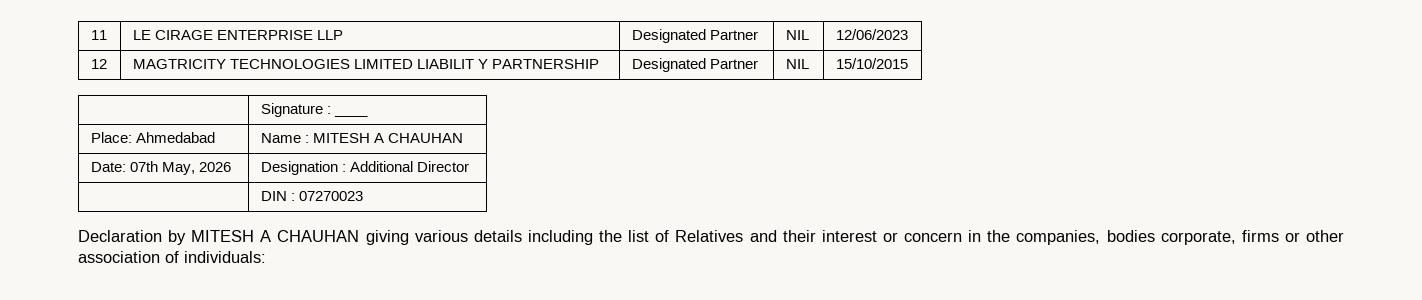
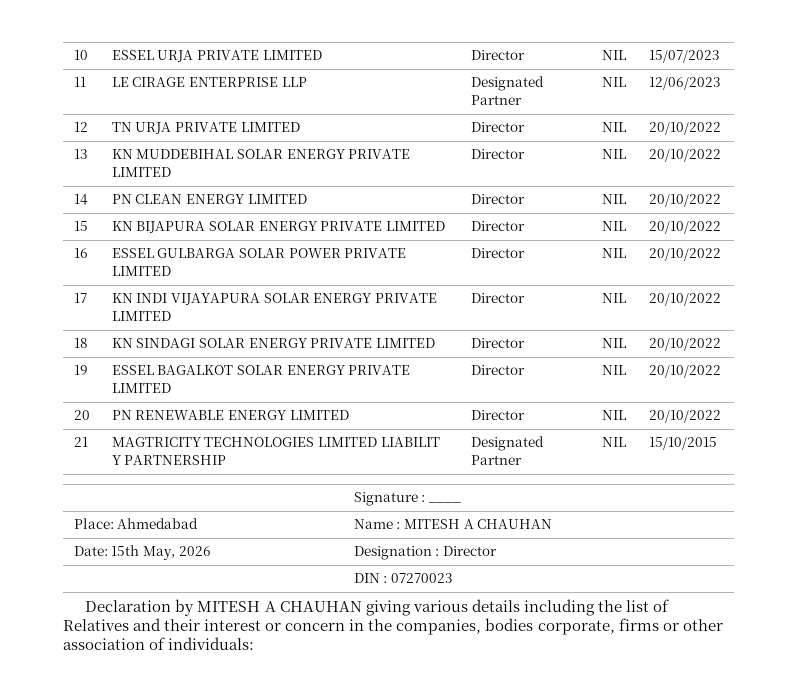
(90, 35) none -> [73,50,88,60] [111,50,322,62] [470,50,525,60] [601,50,626,60] [648,50,720,63] 10 | ESSEL URJA PRIVATE LIMITED | Director | NIL | 15/07/2023 //
(107, 64) none -> [111,122,300,134] [470,122,525,132] [601,122,626,132] [648,122,721,135] [73,149,88,159] [111,149,411,159] [111,167,171,177] [470,149,525,159] [601,149,626,159] [648,149,721,162] [73,194,88,205] [111,194,307,204] [470,194,525,204] [601,194,626,204] [648,194,721,207] [73,221,88,231] [111,221,446,233] [470,221,525,231] [601,221,626,231] [648,221,721,234] [73,248,88,258] [111,248,407,258] [111,266,171,276] [470,248,525,258] [601,248,626,258] [648,248,721,261] [73,293,87,303] [111,293,438,305] [111,311,171,321] [470,293,525,303] [601,293,626,303] [648,293,721,306] [73,338,88,348] [111,338,436,348] [470,338,525,348] [601,338,626,348] [648,338,721,351] [73,365,88,375] [111,365,411,375] [111,383,171,393] [470,365,525,375] [601,365,626,375] [648,365,721,378] [73,410,90,420] [111,410,349,420] [470,410,525,420] [601,410,626,420] [648,410,721,423] [73,437,88,447] | TN URJA PRIVATE LIMITED | Director | NIL | 20/10/2022 // 13 | KN MUDDEBIHAL SOLAR ENERGY PRIVATE LIMITED | Director | NIL | 20/10/2022 // 14 | PN CLEAN ENERGY LIMITED | Director | NIL | 20/10/2022 // 15 | KN BIJAPURA SOLAR ENERGY PRIVATE LIMITED | Director | NIL | 20/10/2022 // 16 | ESSEL GULBARGA SOLAR POWER PRIVATE LIMITED | Director | NIL | 20/10/2022 // 17 | KN INDI VIJAYAPURA SOLAR ENERGY PRIVATE LIMITED | Director | NIL | 20/10/2022 // 18 | KN SINDAGI SOLAR ENERGY PRIVATE LIMITED | Director | NIL | 20/10/2022 // 19 | ESSEL BAGALKOT SOLAR ENERGY PRIVATE LIMITED | Director | NIL | 20/10/2022 // 20 | PN RENEWABLE ENERGY LIMITED | Director | NIL | 20/10/2022 // 21
[129,161,158,172] 07th -> [111,545,140,556] 15th
[349,161,413,172] Additional -> (440, 552) none

